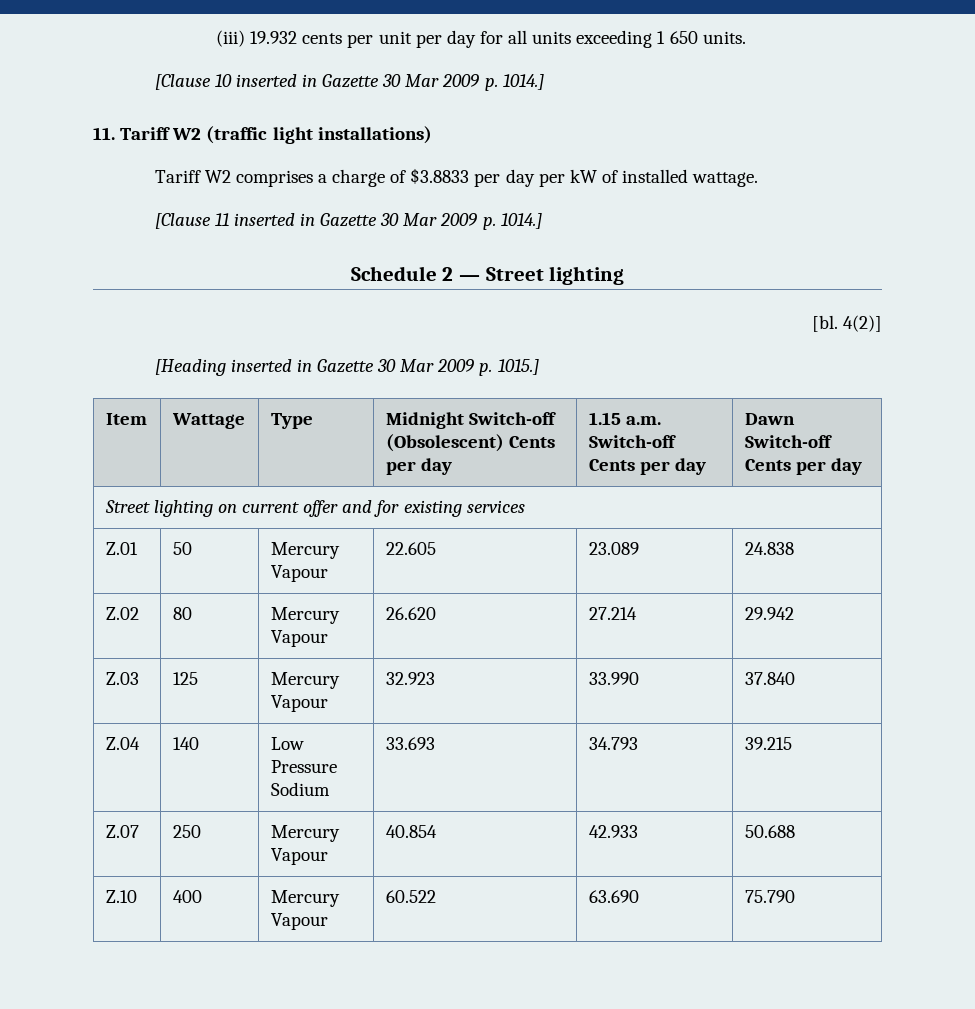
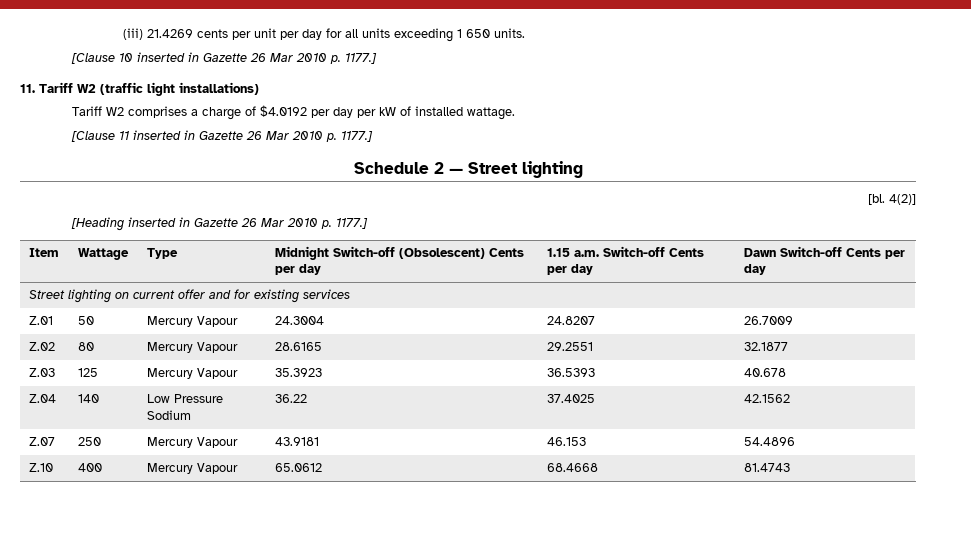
[250,31,298,44] 19.932 -> [147,29,194,38] 21.4269
[382,74,544,91] 30 Mar 2009 p. 1014.] -> [249,53,377,64] 26 Mar 2010 p. 1177.]
[410,168,470,184] $3.8833 -> [259,105,307,117] $4.0192
[380,213,542,230] 30 Mar 2009 p. 1014.] -> [245,131,373,142] 26 Mar 2010 p. 1177.]
[377,359,539,376] 30 Mar 2009 p. 1015.] -> [240,218,368,229] 26 Mar 2010 p. 1177.]
[385,542,436,555] [588,542,639,555] [744,542,794,555] 22.605 | 23.089 | 24.838 -> [275,316,325,325] [547,316,596,325] [744,316,794,325] 24.3004 | 24.8207 | 26.7009
[385,607,436,620] [588,607,637,620] [744,607,794,620] 26.620 | 27.214 | 29.942 -> [275,342,323,351] [547,342,594,351] [744,342,789,351] 28.6165 | 29.2551 | 32.1877
[385,672,435,685] [588,672,639,685] [744,672,795,685] 32.923 | 33.990 | 37.840 -> [275,368,323,377] [547,368,596,377] [744,368,787,377] 35.3923 | 36.5393 | 40.678
[385,737,435,750] [588,737,638,750] [744,737,792,750] 33.693 | 34.793 | 39.215 -> [275,394,308,403] [547,394,596,403] [744,394,791,403] 36.22 | 37.4025 | 42.1562
[385,825,437,838] [588,825,638,838] [744,825,795,838] 40.854 | 42.933 | 50.688 -> [275,437,320,446] [547,437,587,446] [744,437,796,446] 43.9181 | 46.153 | 54.4896
[385,890,436,903] [588,890,639,903] [744,890,795,903] 60.522 | 63.690 | 75.790 -> [275,463,323,472] [547,463,599,472] [744,463,791,472] 65.0612 | 68.4668 | 81.4743

